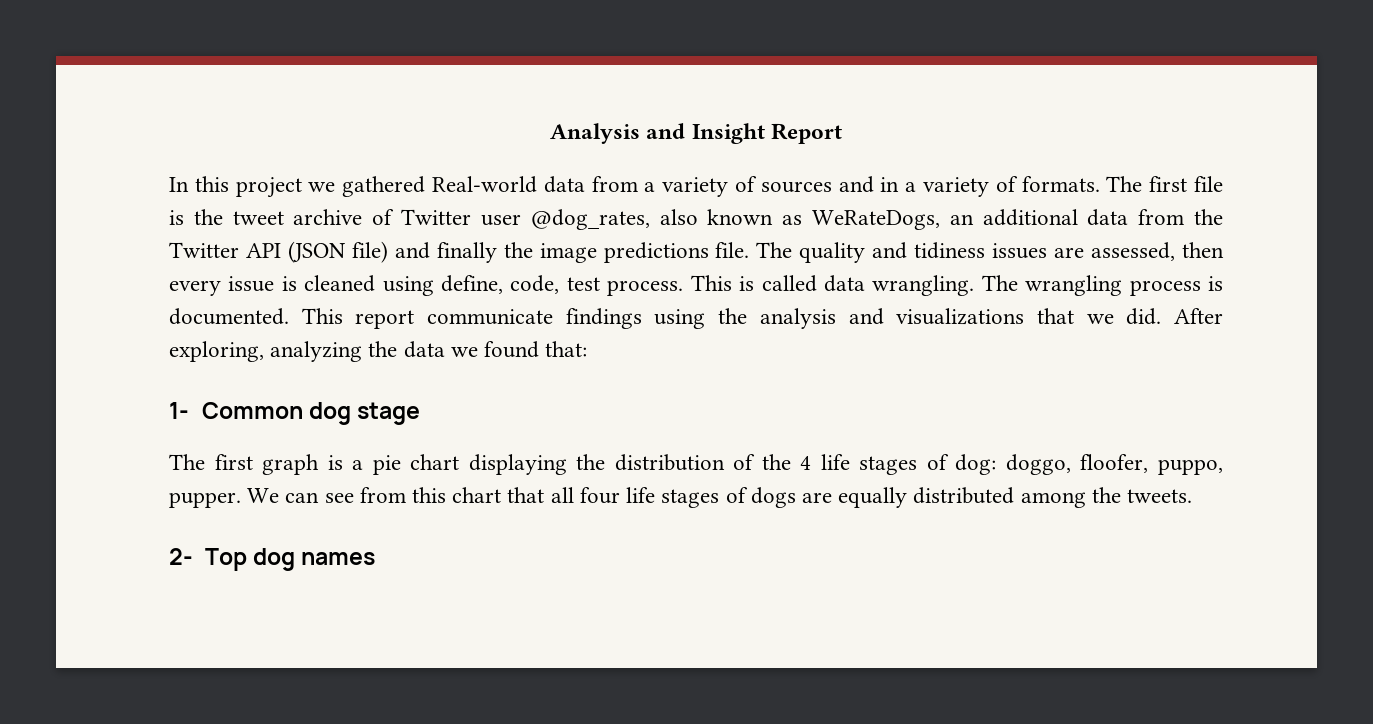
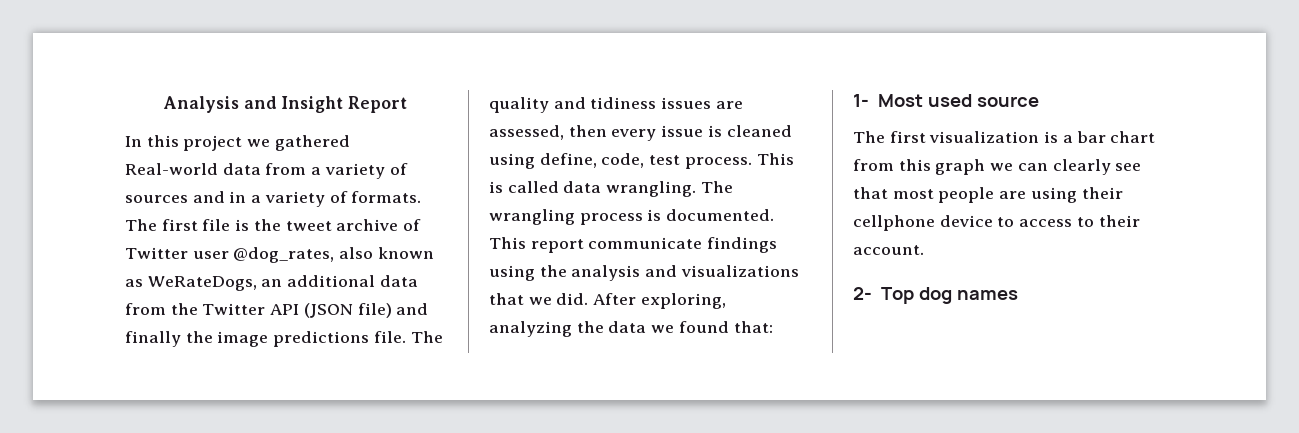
[201,402,421,425] [169,454,320,475] Common dog stage // The first graph -> [877,94,1039,107] [853,131,1040,143] Most used source // The first visualization
[372,454,1223,475] [169,487,1192,508] pie chart displaying the distribution of the 4 life stages of dog: doggo, floofer, puppo, pupper. We can see from this chart that all four life stages of dogs are equally distributed among the tweets. -> [1076,131,1156,143] [853,159,1142,175] [853,187,1123,203] [853,215,1140,231] [853,245,924,255] bar chart from this graph we can clearly see that most people are using their cellphone device to access to their account.

